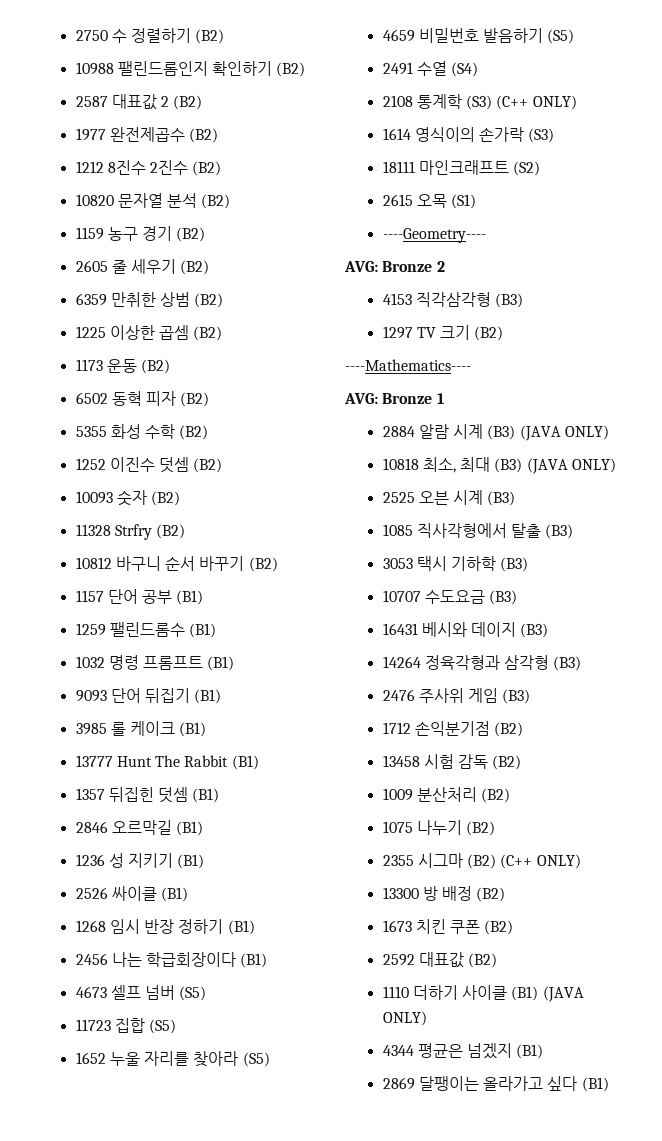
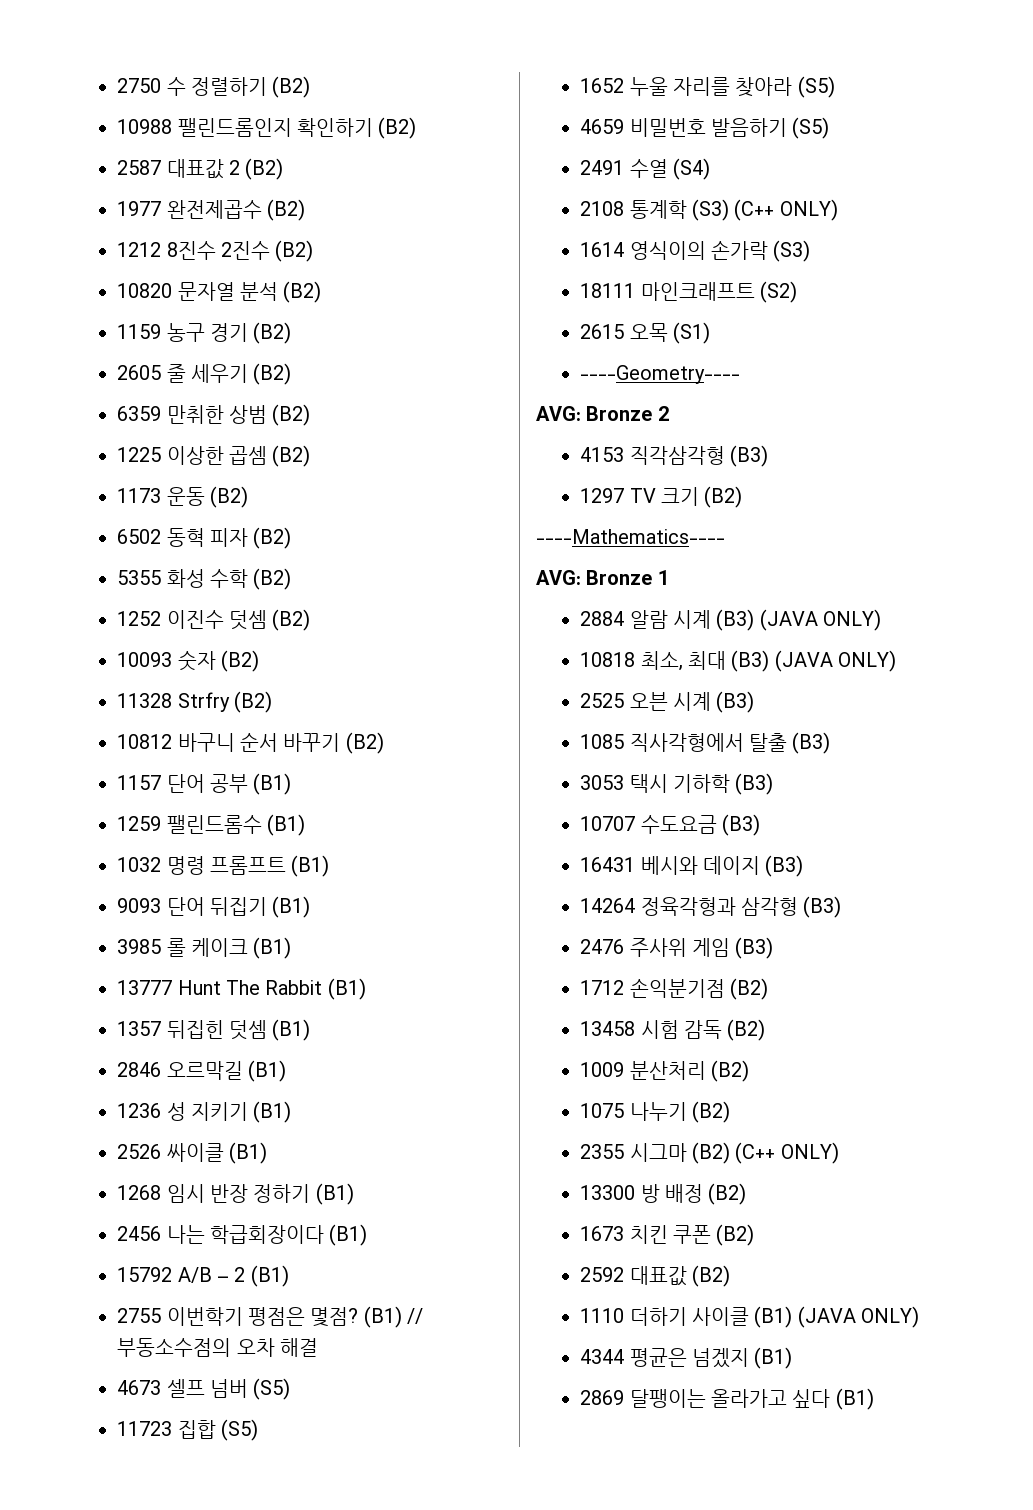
(268, 960) none -> [117,1265,289,1287] [117,1306,424,1328] [117,1338,318,1357] // 15792 A/B – 2 (B1) // 2755 이번학기 평점은 몇점? (B1) // 부동소수점의 오차 해결

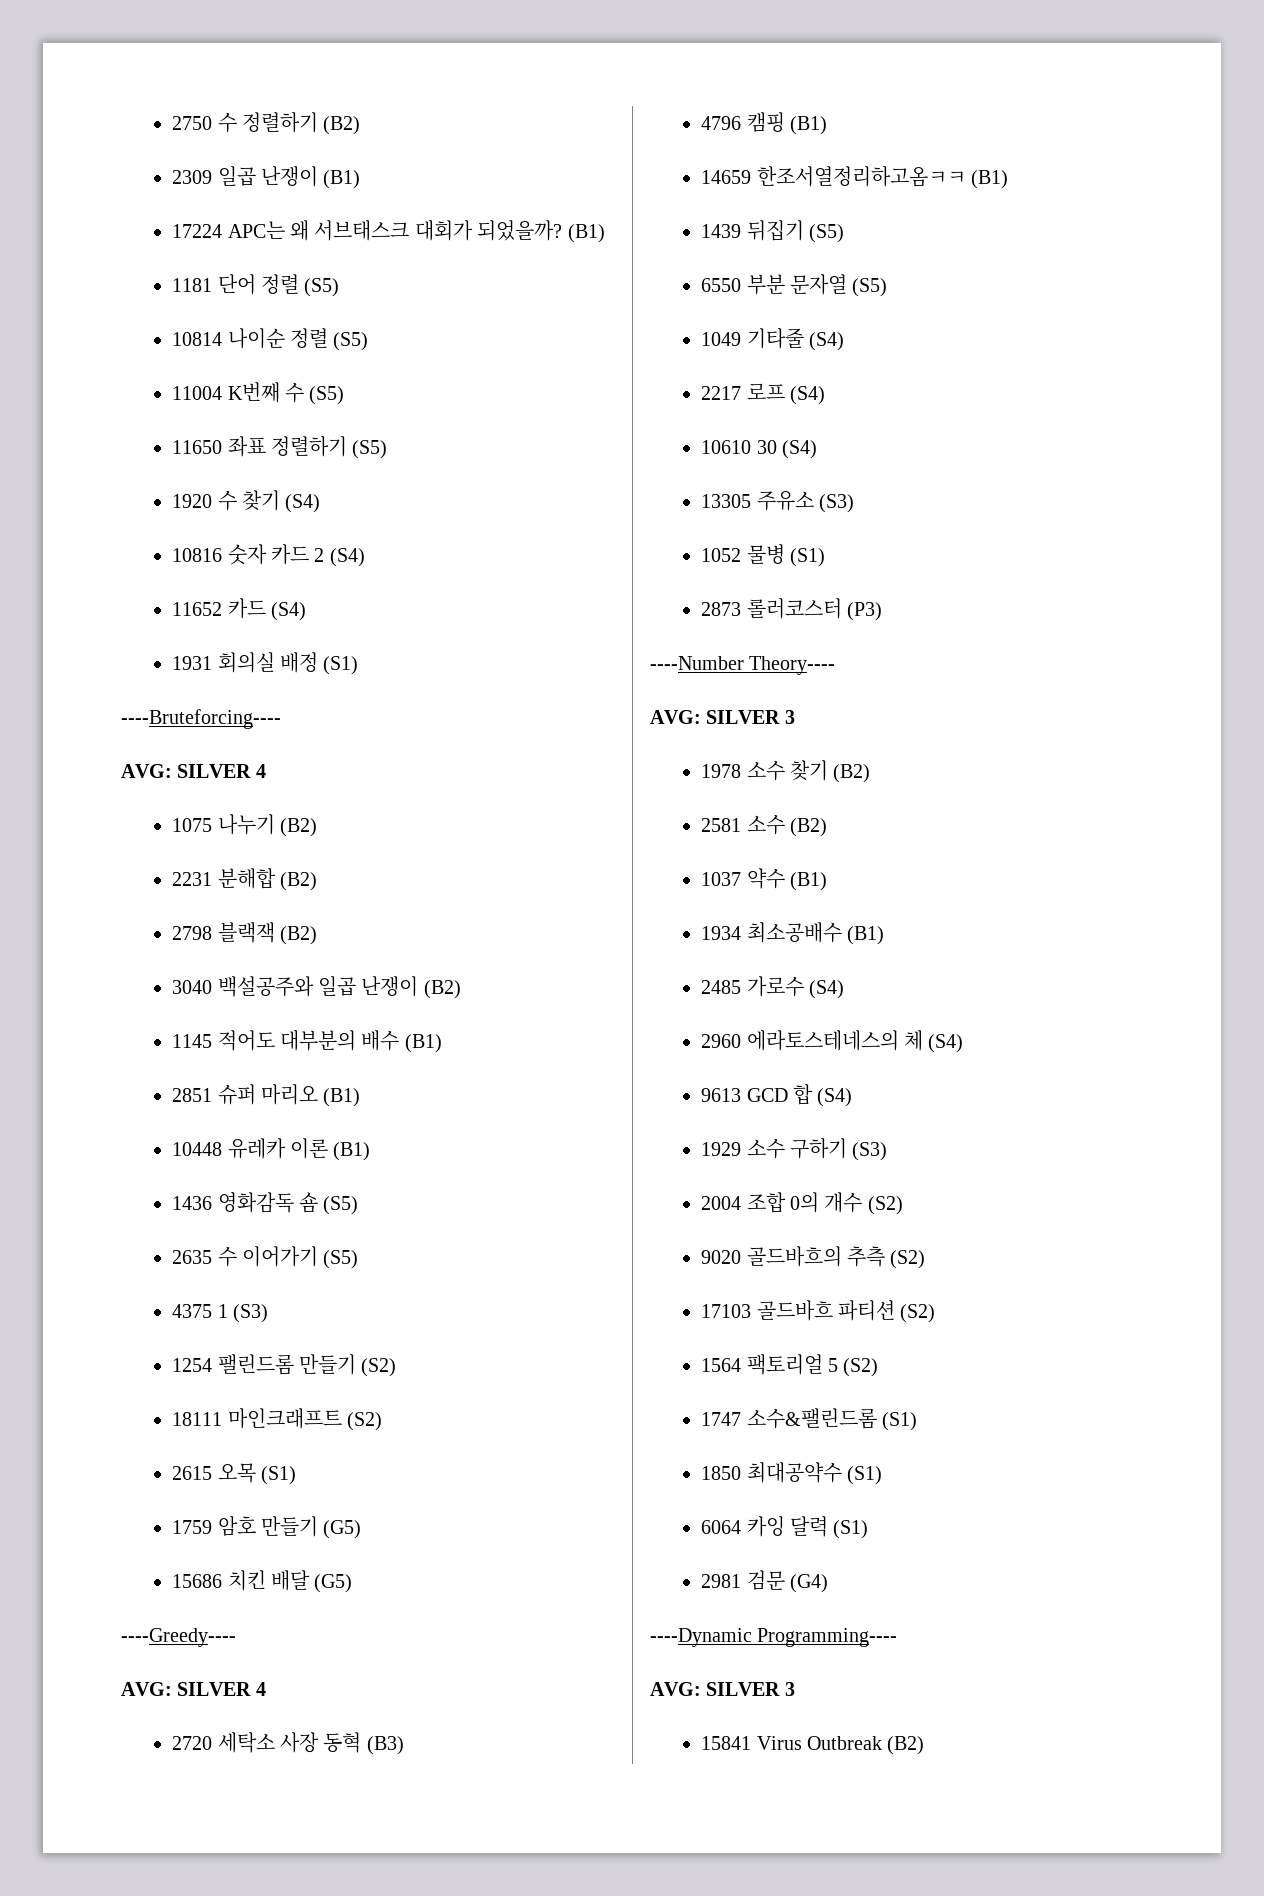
[117,117,417,139] [117,158,284,180] [117,199,305,221] [117,240,314,262] [117,281,322,303] [117,322,292,344] [117,363,292,385] [117,404,311,426] [117,445,311,467] [117,486,248,508] [117,527,292,549] [117,568,292,590] [117,609,311,631] [117,650,259,672] [117,691,272,713] [117,732,384,754] [117,773,292,795] [117,814,305,836] [117,855,330,877] [117,896,311,918] [117,937,292,959] [117,978,366,1000] [117,1019,311,1041] [117,1060,286,1082] [117,1101,292,1123] [117,1142,267,1164] [117,1183,354,1205] [117,1224,368,1246] [117,1265,289,1287] [117,1306,424,1328] [117,1338,318,1357] [117,1378,291,1400] [117,1419,258,1441] [580,76,835,98] [580,117,830,139] [580,158,710,180] [580,199,838,221] [580,240,811,262] 10988 팰린드롬인지 확인하기 (B2) // 2587 대표값 2 (B2) // 1977 완전제곱수 (B2) // 1212 8진수 2진수 (B2) // 10820 문자열 분석 (B2) // 1159 농구 경기 (B2) // 2605 줄 세우기 (B2) // 6359 만취한 상범 (B2) // 1225 이상한 곱셈 (B2) // 1173 운동 (B2) // 6502 동혁 피자 (B2) // 5355 화성 수학 (B2) // 1252 이진수 덧셈 (B2) // 10093 숫자 (B2) // 11328 Strfry (B2) // 10812 바구니 순서 바꾸기 (B2) // 1157 단어 공부 (B1) // 1259 팰린드롬수 (B1) // 1032 명령 프롬프트 (B1) // 9093 단어 뒤집기 (B1) // 3985 롤 케이크 (B1) // 13777 Hunt The Rabbit (B1) // 1357 뒤집힌 덧셈 (B1) // 2846 오르막길 (B1) // 1236 성 지키기 (B1) // 2526 싸이클 (B1) // 1268 임시 반장 정하기 (B1) // 2456 나는 학급회장이다 (B1) // 15792 A/B – 2 (B1) // 2755 이번학기 평점은 몇점? (B1) // 부동소수점의 오차 해결 // 4673 셀프 넘버 (S5) // 11723 집합 (S5) // 1652 누울 자리를 찾아라 (S5) // 4659 비밀번호 발음하기 (S5) // 2491 수열 (S4) // 2108 통계학 (S3) (C++ ONLY) // 1614 영식이의 손가락 (S3) -> [172,166,361,189] [172,220,605,243] [172,274,340,297] [172,328,369,351] [172,382,345,405] [172,436,388,459] [172,490,321,513] [172,544,365,567] [172,598,307,621] [172,652,359,675] [121,709,281,729] [121,764,266,778] [172,814,318,837] [172,868,318,891] [172,922,318,945] [172,976,461,999] [172,1030,442,1053] [172,1084,361,1107] [172,1138,371,1161] [172,1192,359,1215] [172,1246,359,1269] [172,1304,269,1323] [172,1354,397,1377] 2309 일곱 난쟁이 (B1) // 17224 APC는 왜 서브태스크 대회가 되었을까? (B1) // 1181 단어 정렬 (S5) // 10814 나이순 정렬 (S5) // 11004 K번째 수 (S5) // 11650 좌표 정렬하기 (S5) // 1920 수 찾기 (S4) // 10816 숫자 카드 2 (S4) // 11652 카드 (S4) // 1931 회의실 배정 (S1) // ----Bruteforcing---- // AVG: SILVER 4 // 1075 나누기 (B2) // 2231 분해합 (B2) // 2798 블랙잭 (B2) // 3040 백설공주와 일곱 난쟁이 (B2) // 1145 적어도 대부분의 배수 (B1) // 2851 슈퍼 마리오 (B1) // 10448 유레카 이론 (B1) // 1436 영화감독 숌 (S5) // 2635 수 이어가기 (S5) // 4375 1 (S3) // 1254 팰린드롬 만들기 (S2)
[580,365,741,384] [536,406,669,421] [580,445,768,467] [580,486,743,508] [536,529,725,544] [536,570,669,585] [580,609,882,631] [580,650,897,672] [580,691,755,713] [580,732,831,754] [580,773,774,795] [580,814,760,836] [580,855,804,877] [580,896,842,918] [580,937,774,959] [580,978,768,1000] [580,1019,766,1041] [580,1060,749,1082] [580,1101,730,1123] [580,1142,839,1164] [580,1183,747,1205] [580,1224,755,1246] [580,1265,730,1287] [580,1306,920,1328] [580,1347,793,1369] [580,1388,874,1410] ----Geometry---- // AVG: Bronze 2 // 4153 직각삼각형 (B3) // 1297 TV 크기 (B2) // ----Mathematics---- // AVG: Bronze 1 // 2884 알람 시계 (B3) (JAVA ONLY) // 10818 최소, 최대 (B3) (JAVA ONLY) // 2525 오븐 시계 (B3) // 1085 직사각형에서 탈출 (B3) // 3053 택시 기하학 (B3) // 10707 수도요금 (B3) // 16431 베시와 데이지 (B3) // 14264 정육각형과 삼각형 (B3) // 2476 주사위 게임 (B3) // 1712 손익분기점 (B2) // 13458 시험 감독 (B2) // 1009 분산처리 (B2) // 1075 나누기 (B2) // 2355 시그마 (B2) (C++ ONLY) // 13300 방 배정 (B2) // 1673 치킨 쿠폰 (B2) // 2592 대표값 (B2) // 1110 더하기 사이클 (B1) (JAVA ONLY) // 4344 평균은 넘겠지 (B1) // 2869 달팽이는 올라가고 싶다 (B1) -> [172,1515,362,1539] [172,1570,353,1593] [121,1628,236,1647] [121,1682,266,1696] [172,1732,404,1755] [701,112,828,135] [701,166,1009,189] [701,220,845,243] [701,274,888,297] [701,328,845,351] [701,383,826,405] [701,440,818,459] [701,491,855,513] [701,544,826,567] [701,598,883,621] [650,656,836,675] [650,710,795,724] [701,760,871,783] [701,814,828,837] [701,868,828,891] [701,922,885,945] [701,976,845,999] [701,1030,964,1053] [701,1084,853,1107] [701,1138,888,1161] [701,1192,903,1215] [701,1246,926,1269] [701,1300,936,1323] [701,1354,879,1377] [701,1408,918,1431] [701,1462,883,1485] [701,1516,869,1539] [701,1570,829,1593] [650,1628,898,1647] [650,1682,795,1696] [701,1736,925,1755] 1759 암호 만들기 (G5) // 15686 치킨 배달 (G5) // ----Greedy---- // AVG: SILVER 4 // 2720 세탁소 사장 동혁 (B3) // 4796 캠핑 (B1) // 14659 한조서열정리하고옴ㅋㅋ (B1) // 1439 뒤집기 (S5) // 6550 부분 문자열 (S5) // 1049 기타줄 (S4) // 2217 로프 (S4) // 10610 30 (S4) // 13305 주유소 (S3) // 1052 물병 (S1) // 2873 롤러코스터 (P3) // ----Number Theory---- // AVG: SILVER 3 // 1978 소수 찾기 (B2) // 2581 소수 (B2) // 1037 약수 (B1) // 1934 최소공배수 (B1) // 2485 가로수 (S4) // 2960 에라토스테네스의 체 (S4) // 9613 GCD 합 (S4) // 1929 소수 구하기 (S3) // 2004 조합 0의 개수 (S2) // 9020 골드바흐의 추측 (S2) // 17103 골드바흐 파티션 (S2) // 1564 팩토리얼 5 (S2) // 1747 소수&팰린드롬 (S1) // 1850 최대공약수 (S1) // 6064 카잉 달력 (S1) // 2981 검문 (G4) // ----Dynamic Programming---- // AVG: SILVER 3 // 15841 Virus Outbreak (B2)

